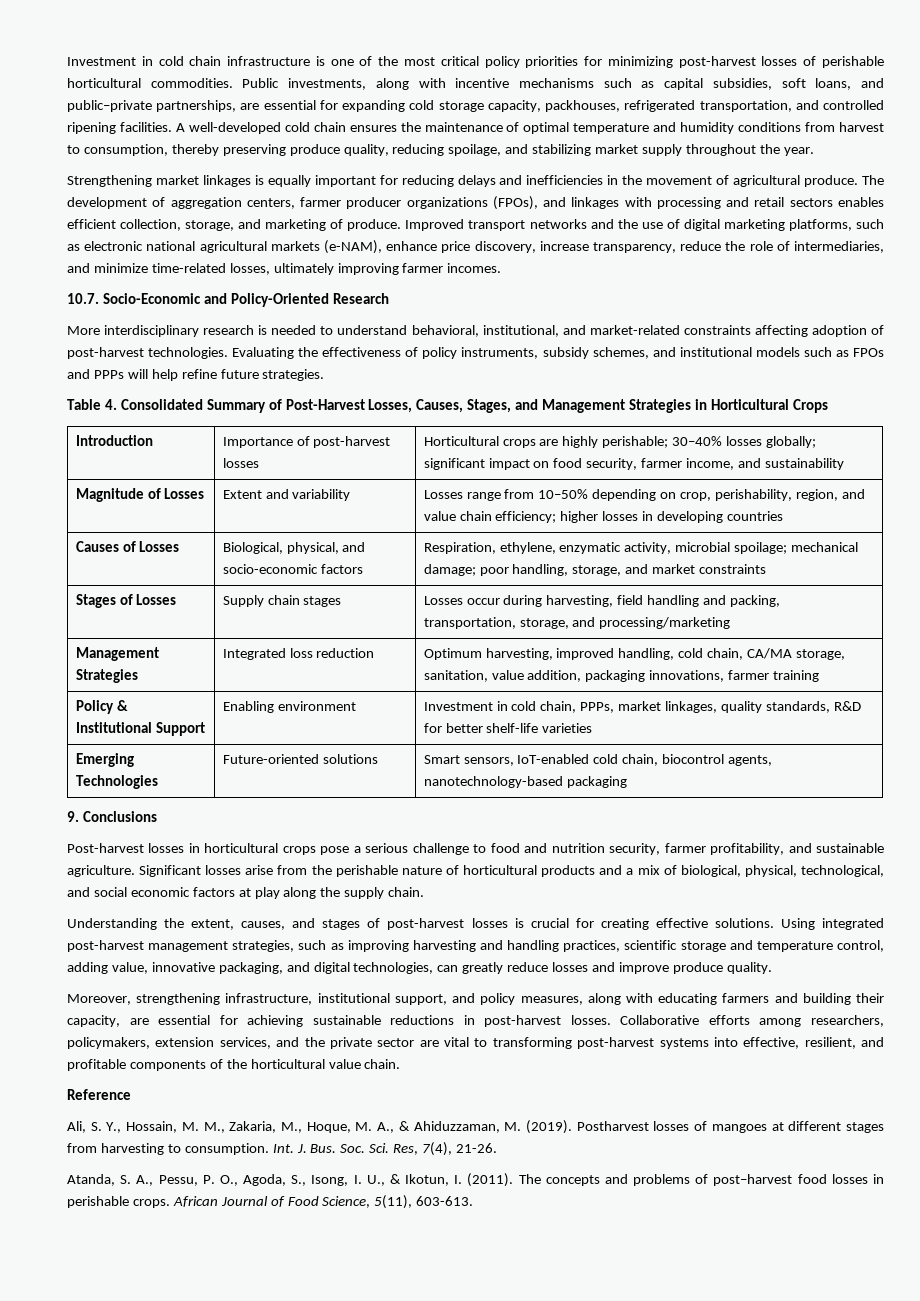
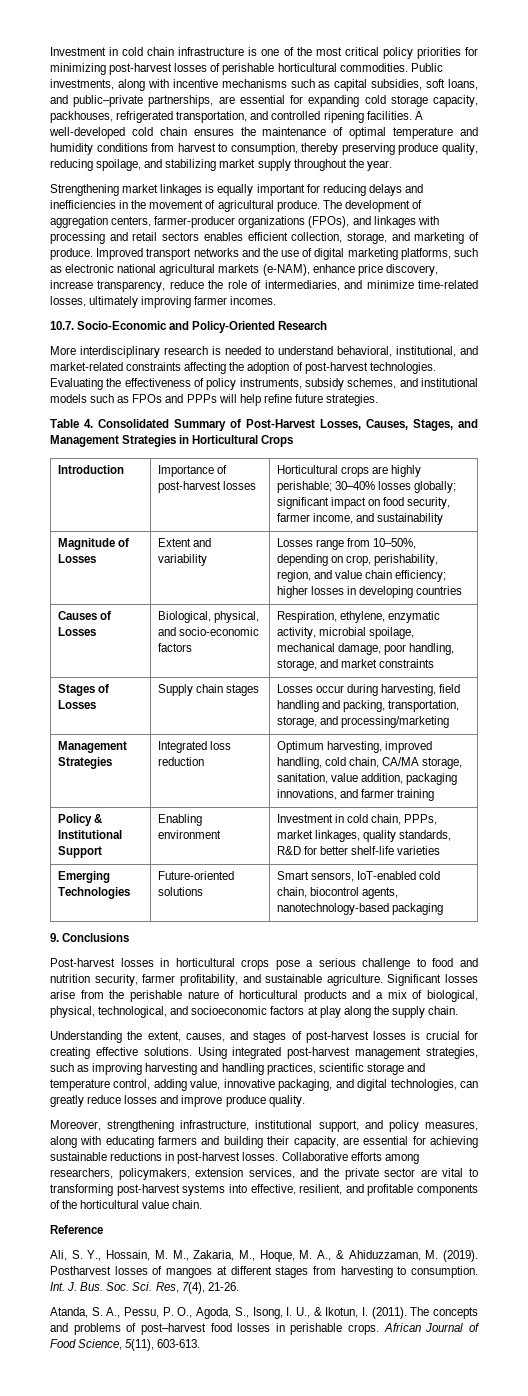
[300,197,402,209] farmer producer -> [154,216,236,228] farmer-producer
(808, 331) none -> [229,362,245,371] the
[538,489,589,499] 10–50% -> [373,538,417,549] 10–50%,
[734,542,859,554] [423,564,476,576] spoilage; mechanical damage; -> [369,627,415,639] [277,643,382,655] spoilage, mechanical damage,
(725, 676) none -> [340,789,359,798] and
[93,887,190,897] social economic -> [191,1006,268,1015] socioeconomic

